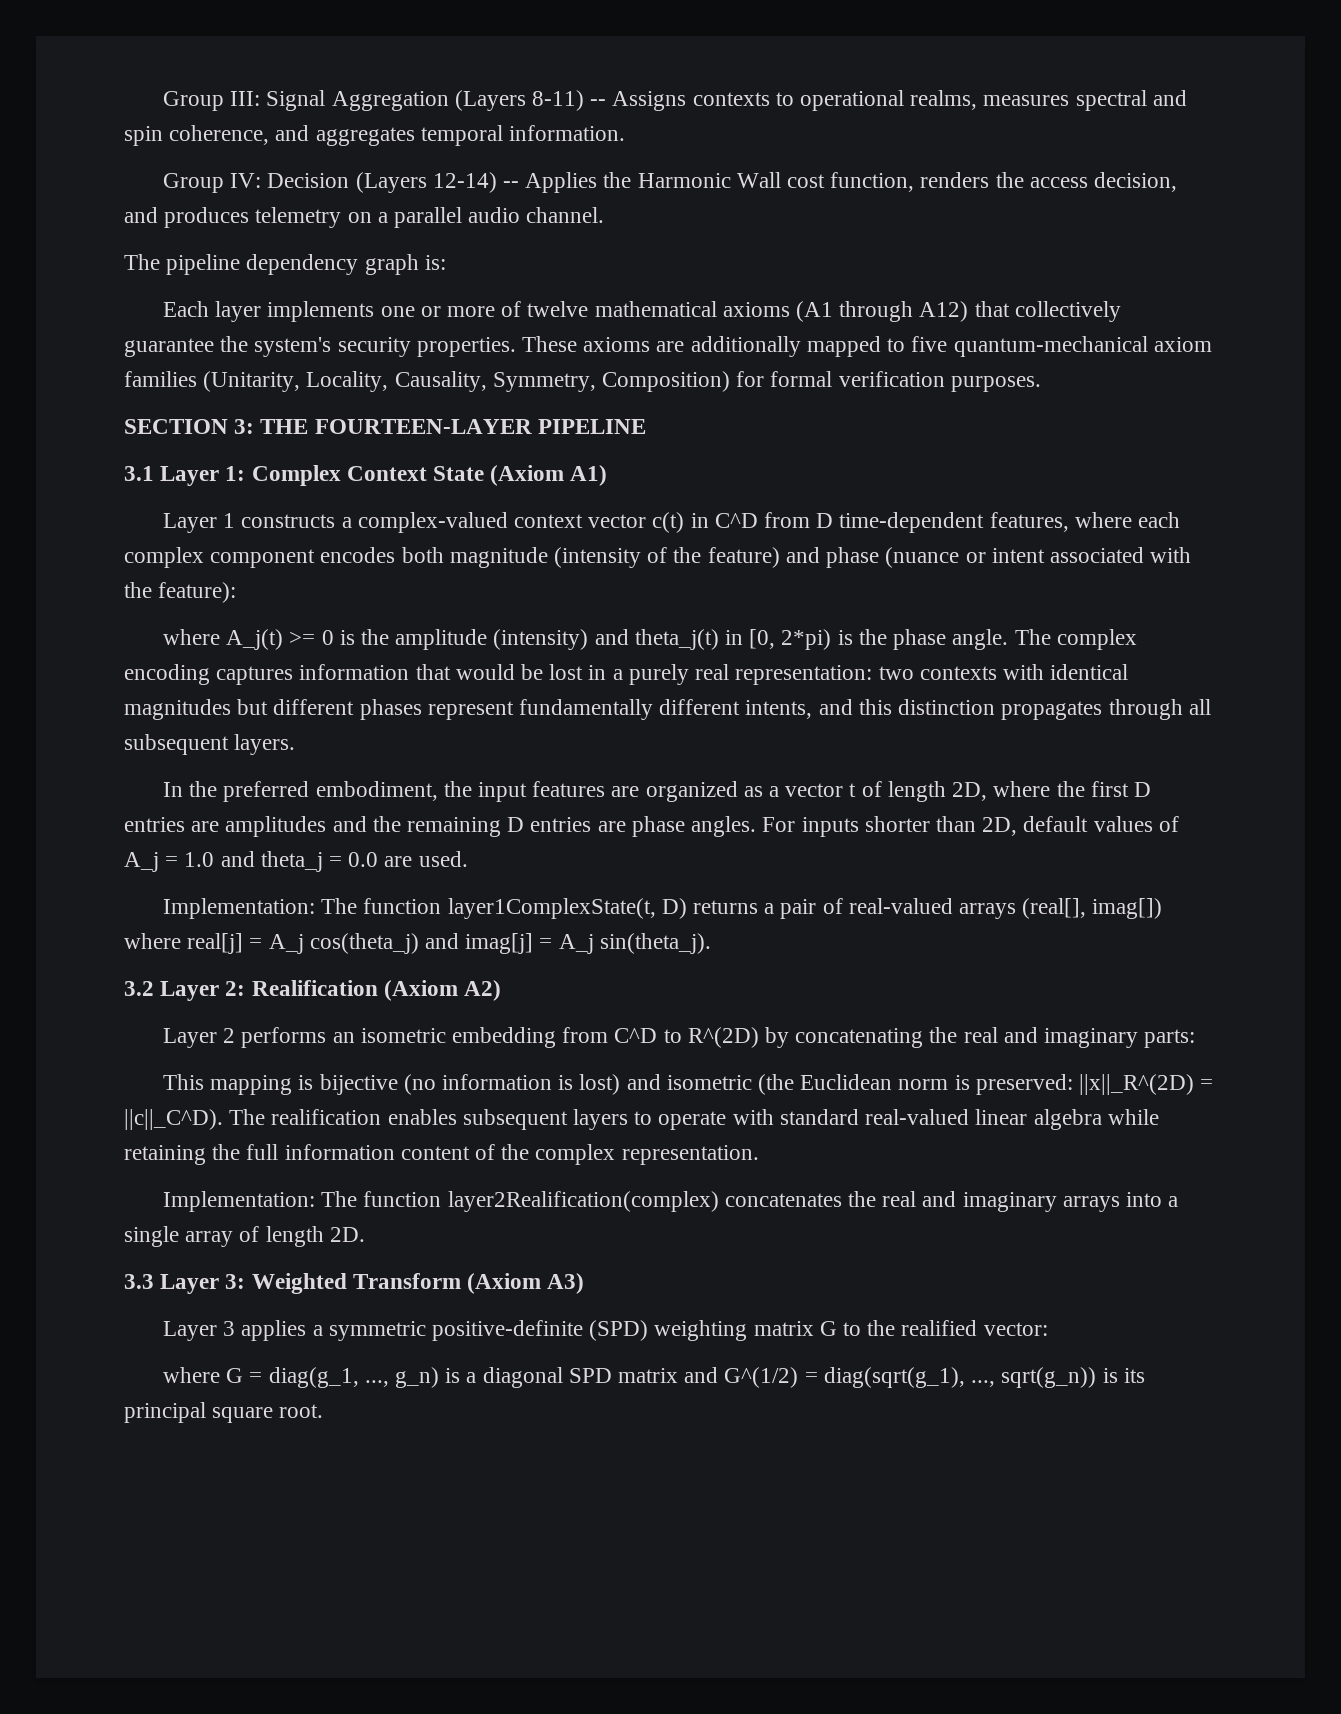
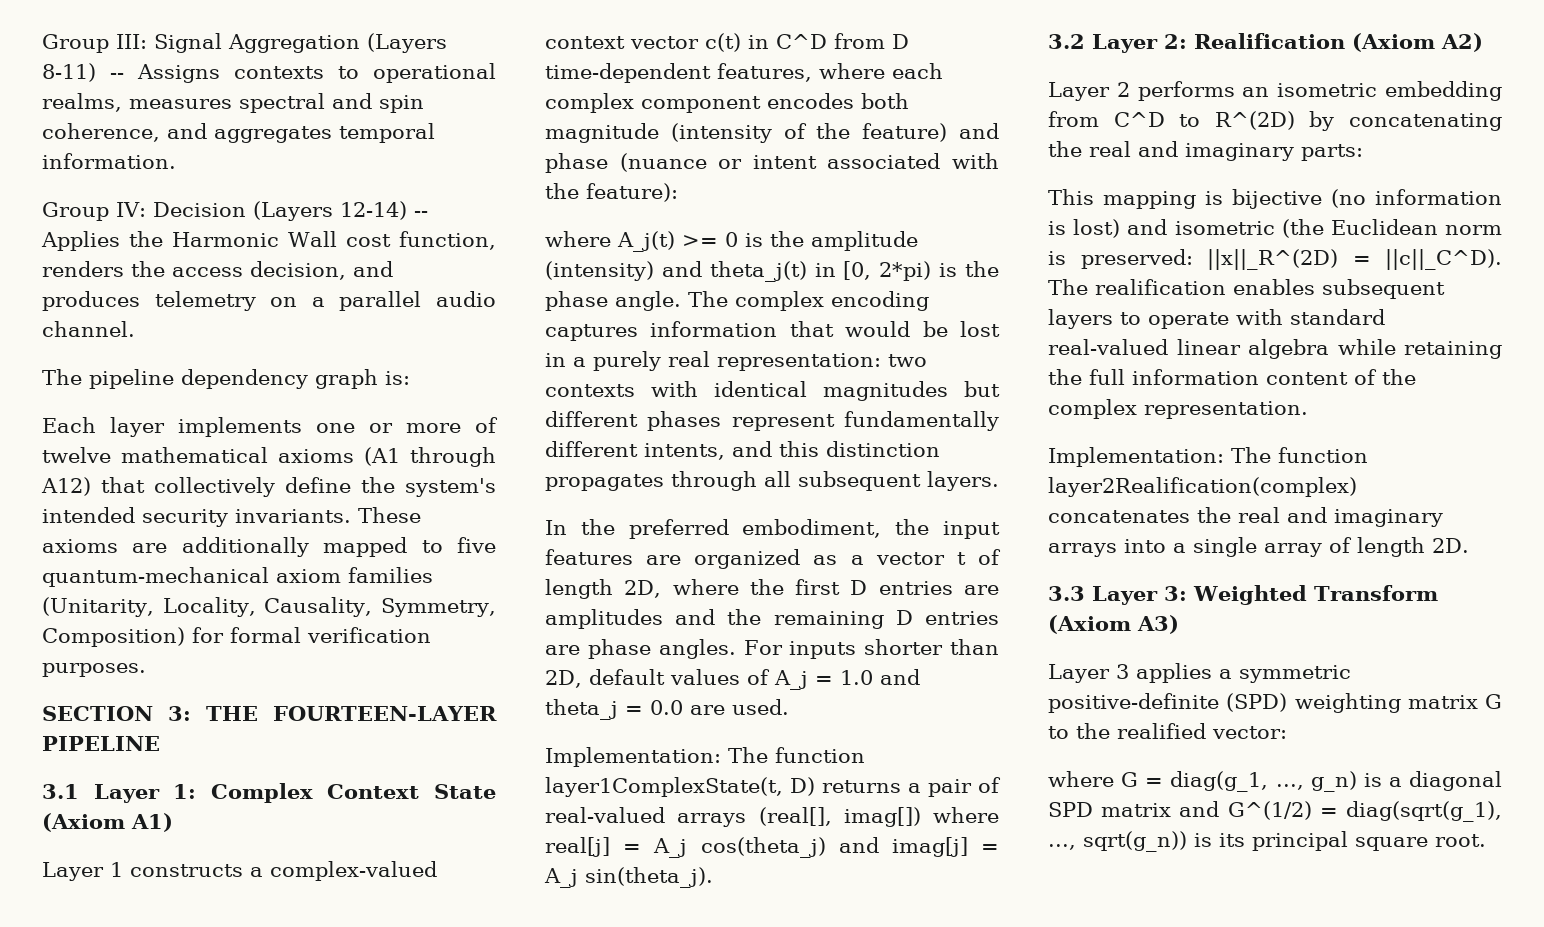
[124,338,214,357] guarantee -> [285,477,351,493] define
[337,337,516,357] security properties. -> [42,507,351,527] intended security invariants.

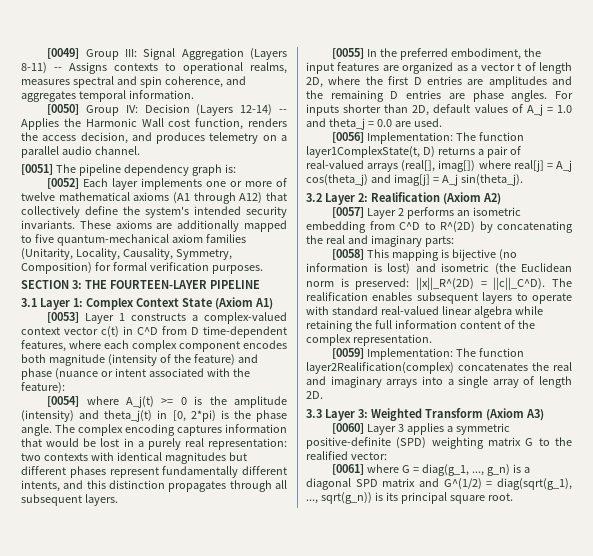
(42, 43) none -> [47,48,80,59] [0049]
(176, 161) none -> [47,104,80,115] [0050]
(135, 329) none -> [21,164,53,175] [0051]
(410, 378) none -> [47,178,80,189] [0052]
(173, 822) none -> [47,312,80,323] [0053]
(678, 192) none -> [47,396,80,407] [0054]
(999, 481) none -> [332,48,365,59] [0055]
(789, 707) none -> [332,132,365,143] [0056]
(1483, 42) none -> [332,207,365,218] [0057]
(1363, 152) none -> [332,249,365,260] [0058]
(1308, 410) none -> [332,348,365,359] [0059]
(1179, 624) none -> [332,423,365,434] [0060]
(1287, 732) none -> [332,464,365,475] [0061]

